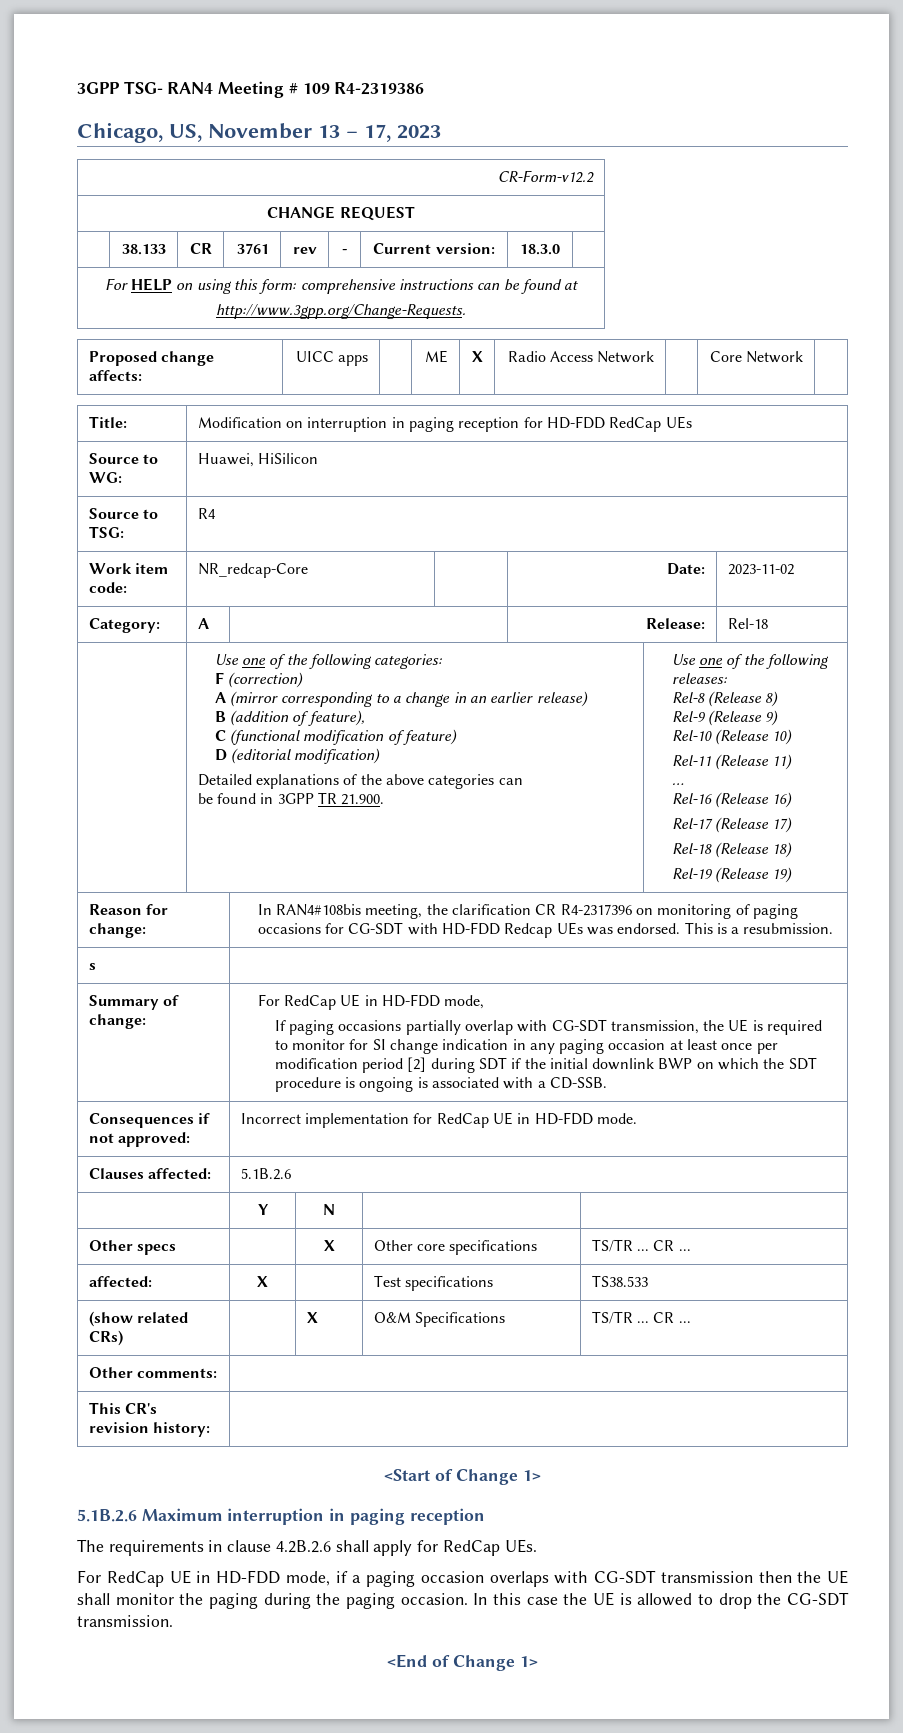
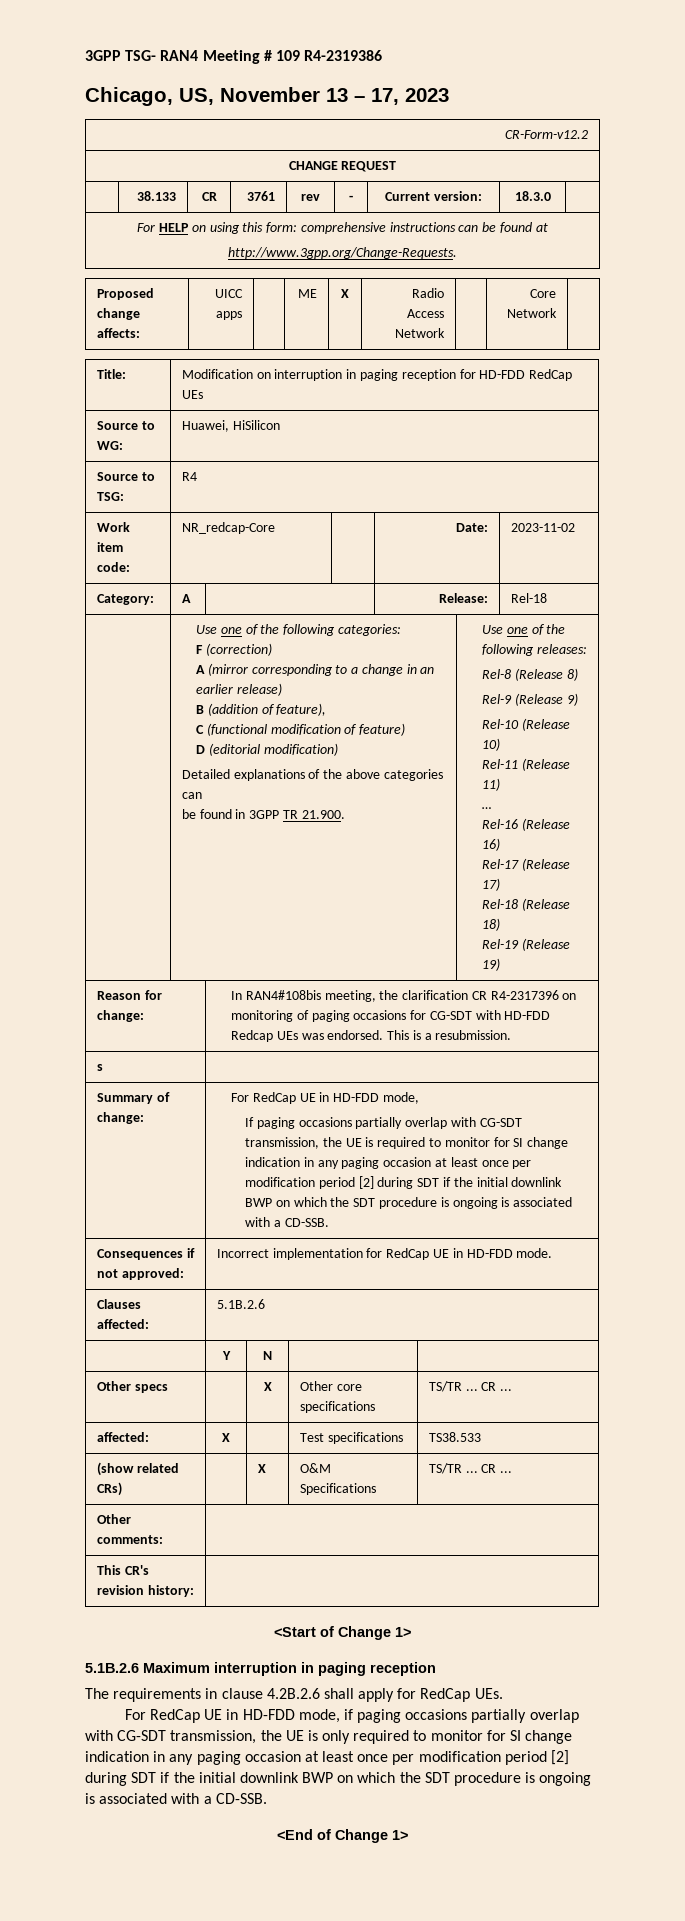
[352,1570,848,1587] [77,1592,849,1609] [77,1615,173,1627] a paging occasion overlaps with CG-SDT transmission then the UE shall monitor the paging during the paging occasion. In this case the UE is allowed to drop the CG-SDT transmission. -> [357,1709,579,1723] [85,1730,573,1744] [85,1750,570,1765] [85,1772,592,1786] [85,1793,267,1804] paging occasions partially overlap with CG-SDT transmission, the UE is only required to monitor for SI change indication in any paging occasion at least once per modification period [2] during SDT if the initial downlink BWP on which the SDT procedure is ongoing is associated with a CD-SSB.

